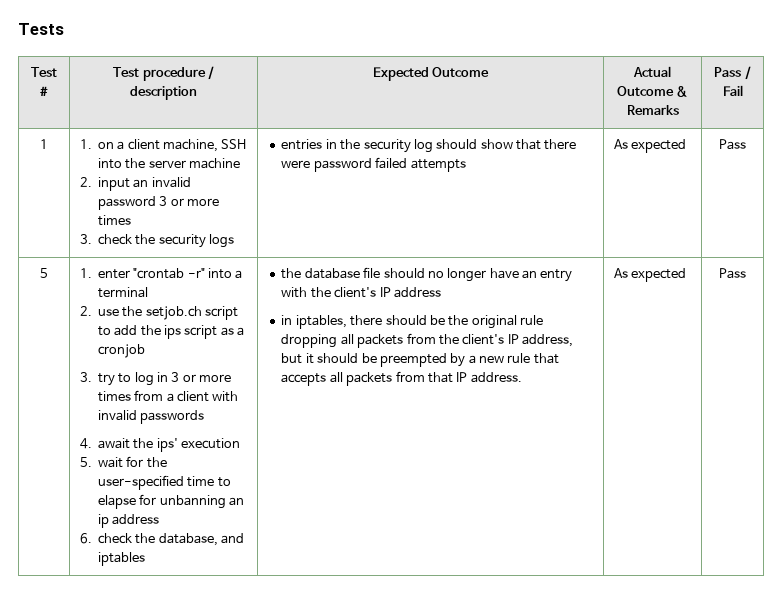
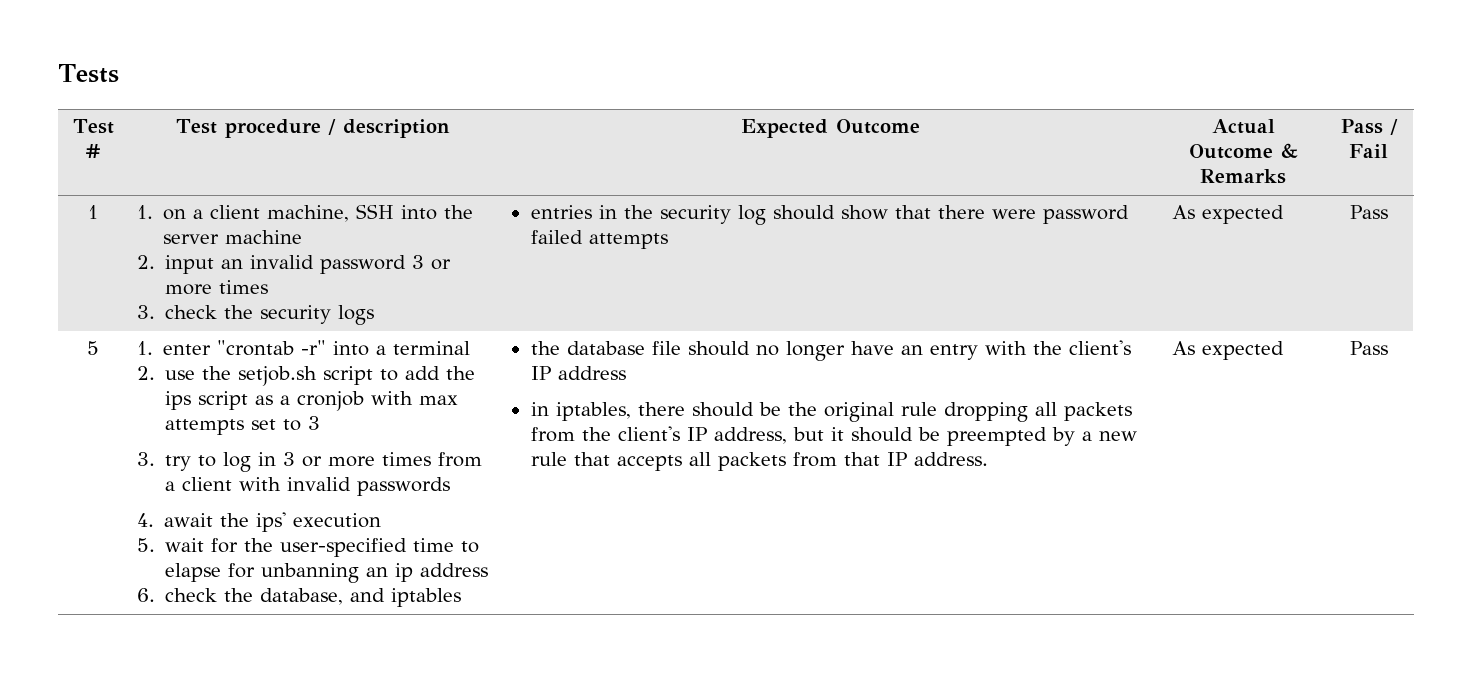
[145,306,202,320] setjob.ch -> [238,366,318,386] setjob.sh
(145, 351) none -> [371,391,459,405] [165,416,321,435] with max attempts set to 3

